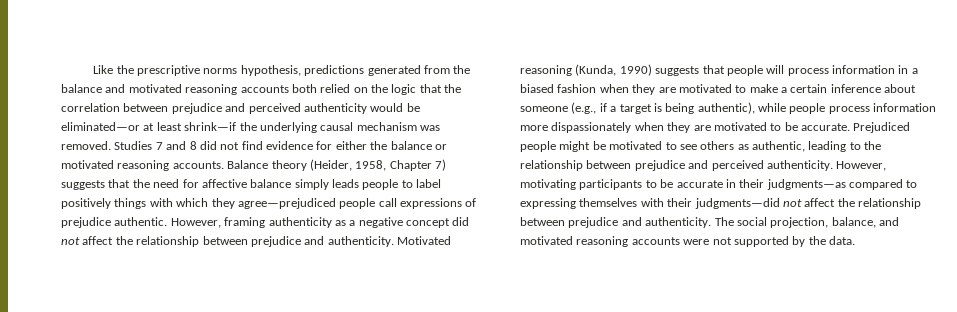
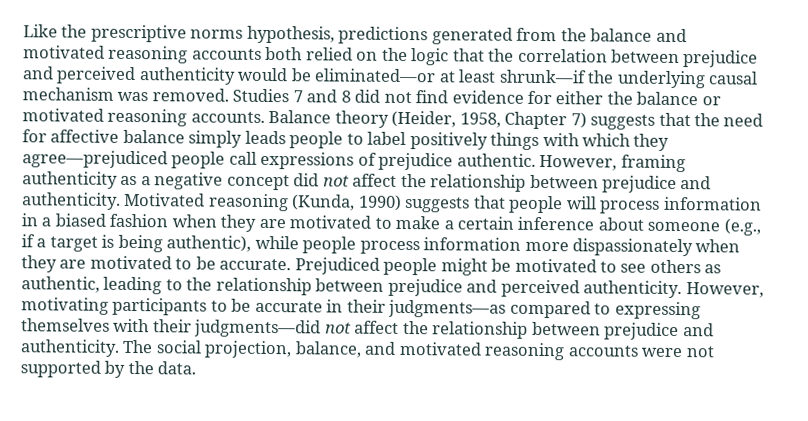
[184,122,237,131] shrink—if -> [498,69,587,84] shrunk—if

